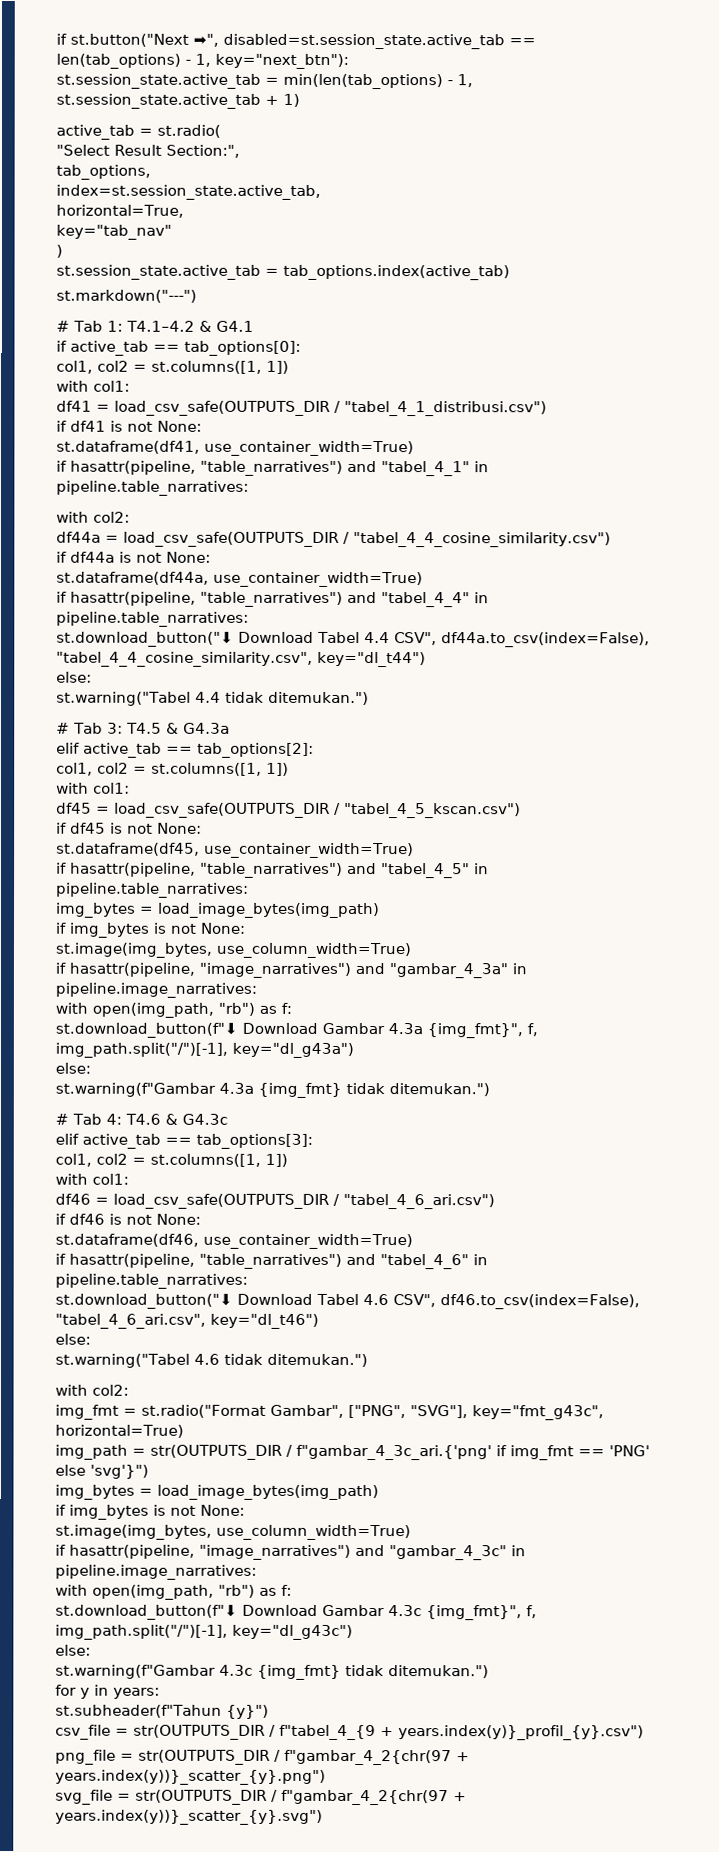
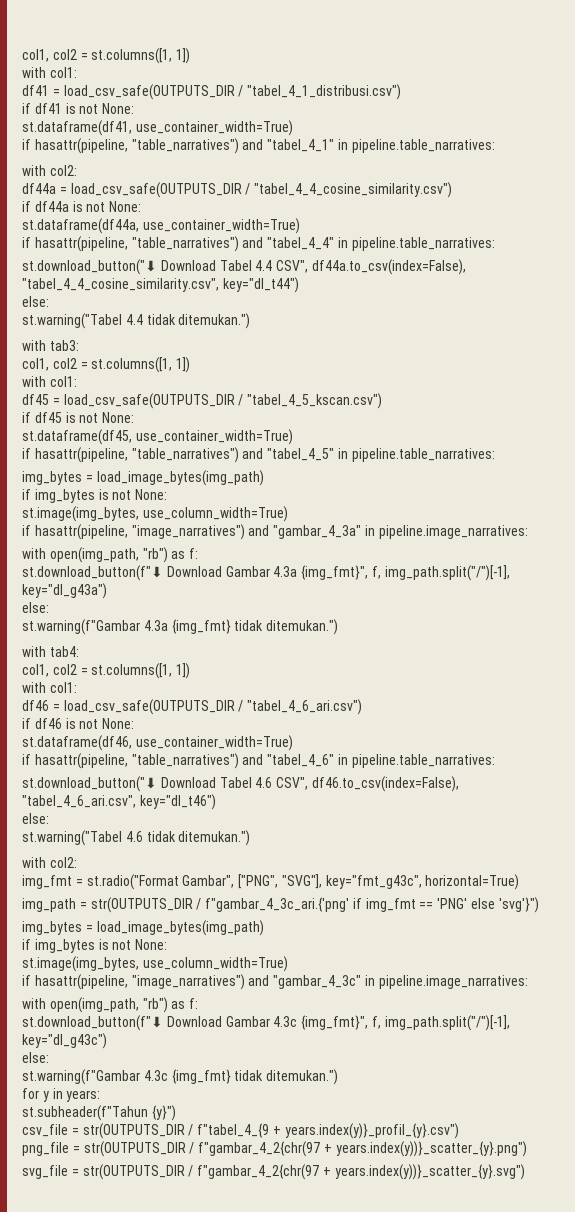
[56,33,536,50] [56,53,349,69] [56,73,473,90] [56,93,300,109] [56,124,221,140] [56,144,240,158] [56,164,151,180] [56,184,321,200] [56,204,184,218] [56,224,172,240] [56,244,63,258] [56,264,510,281] [56,289,197,303] [56,320,254,332] [56,340,301,356] if st.button("Next ➡", disabled=st.session_state.active_tab == len(tab_options) - 1, key="next_btn"): // st.session_state.active_tab = min(len(tab_options) - 1, st.session_state.active_tab + 1) // active_tab = st.radio( // "Select Result Section:", // tab_options, // index=st.session_state.active_tab, // horizontal=True, // key="tab_nav" // ) // st.session_state.active_tab = tab_options.index(active_tab) // st.markdown("---") // # Tab 1: T4.1–4.2 & G4.1 // if active_tab == tab_options[0]: // -> (22, 55) none
[56,722,230,734] [56,742,314,758] # Tab 3: T4.5 & G4.3a // elif active_tab == tab_options[2]: -> [22,340,79,351] with tab3:
[55,1113,228,1125] [55,1133,313,1149] # Tab 4: T4.6 & G4.3c // elif active_tab == tab_options[3]: -> [22,646,79,657] with tab4:

